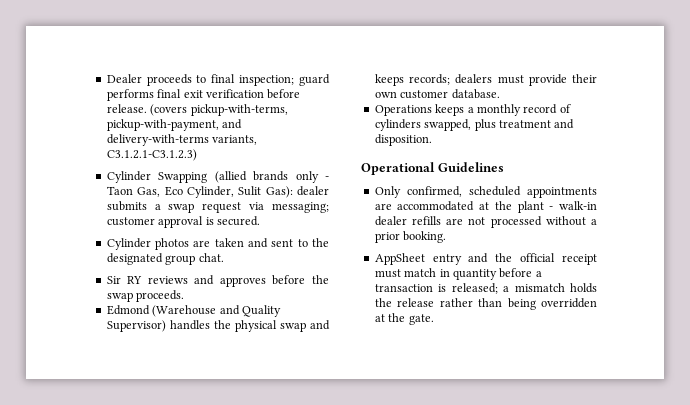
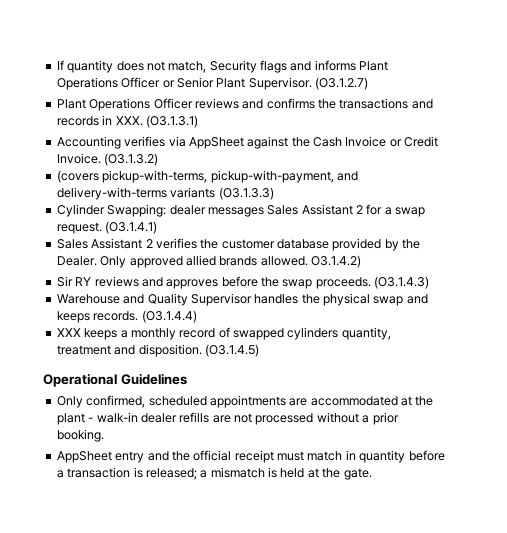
[106,74,330,86] [106,89,301,101] [106,104,147,113] Dealer proceeds to final inspection; guard performs final exit verification before release. -> [56,60,389,73] [56,77,368,90] [56,98,433,111] [56,115,198,128] [56,136,439,149] [56,153,159,166] If quantity does not match, Security flags and informs Plant Operations Officer or Senior Plant Supervisor. (O3.1.2.7) // Plant Operations Officer reviews and confirms the transactions and records in XXX. (O3.1.3.1) // Accounting verifies via AppSheet against the Cash Invoice or Credit Invoice. (O3.1.3.2) //
[212,135,258,145] [106,149,197,161] [106,171,329,183] [106,186,329,198] [106,201,329,213] [106,216,260,228] [106,238,330,250] [106,253,224,265] variants, C3.1.2.1-C3.1.2.3) // Cylinder Swapping (allied brands only - Taon Gas, Eco Cylinder, Sulit Gas): dealer submits a swap request via messaging; customer approval is secured. // Cylinder photos are taken and sent to the designated group chat. -> [170,187,274,200] [56,204,426,217] [56,221,158,234] [56,238,421,251] [56,255,361,268] variants (O3.1.3.3) // Cylinder Swapping: dealer messages Sales Assistant 2 for a swap request. (O3.1.4.1) // Sales Assistant 2 verifies the customer database provided by the Dealer. Only approved allied brands allowed. O3.1.4.2)
[106,305,217,317] // Edmond (Warehouse -> [374,276,430,289] [56,294,120,304] (O3.1.4.3) // Warehouse
[106,320,166,332] Supervisor) -> [190,293,252,306] Supervisor
[409,74,597,86] [374,89,500,99] [374,105,432,116] records; dealers must provide their own customer database. // Operations -> [93,310,197,323] [56,328,81,337] records. (O3.1.4.4) // XXX
[374,119,496,131] cylinders swapped, plus -> [233,327,391,340] swapped cylinders quantity,
(432, 140) none -> [204,344,259,357] (O3.1.4.5)
[570,283,597,293] [374,298,597,310] holds the release rather than being overridden -> [268,467,305,478] is held

